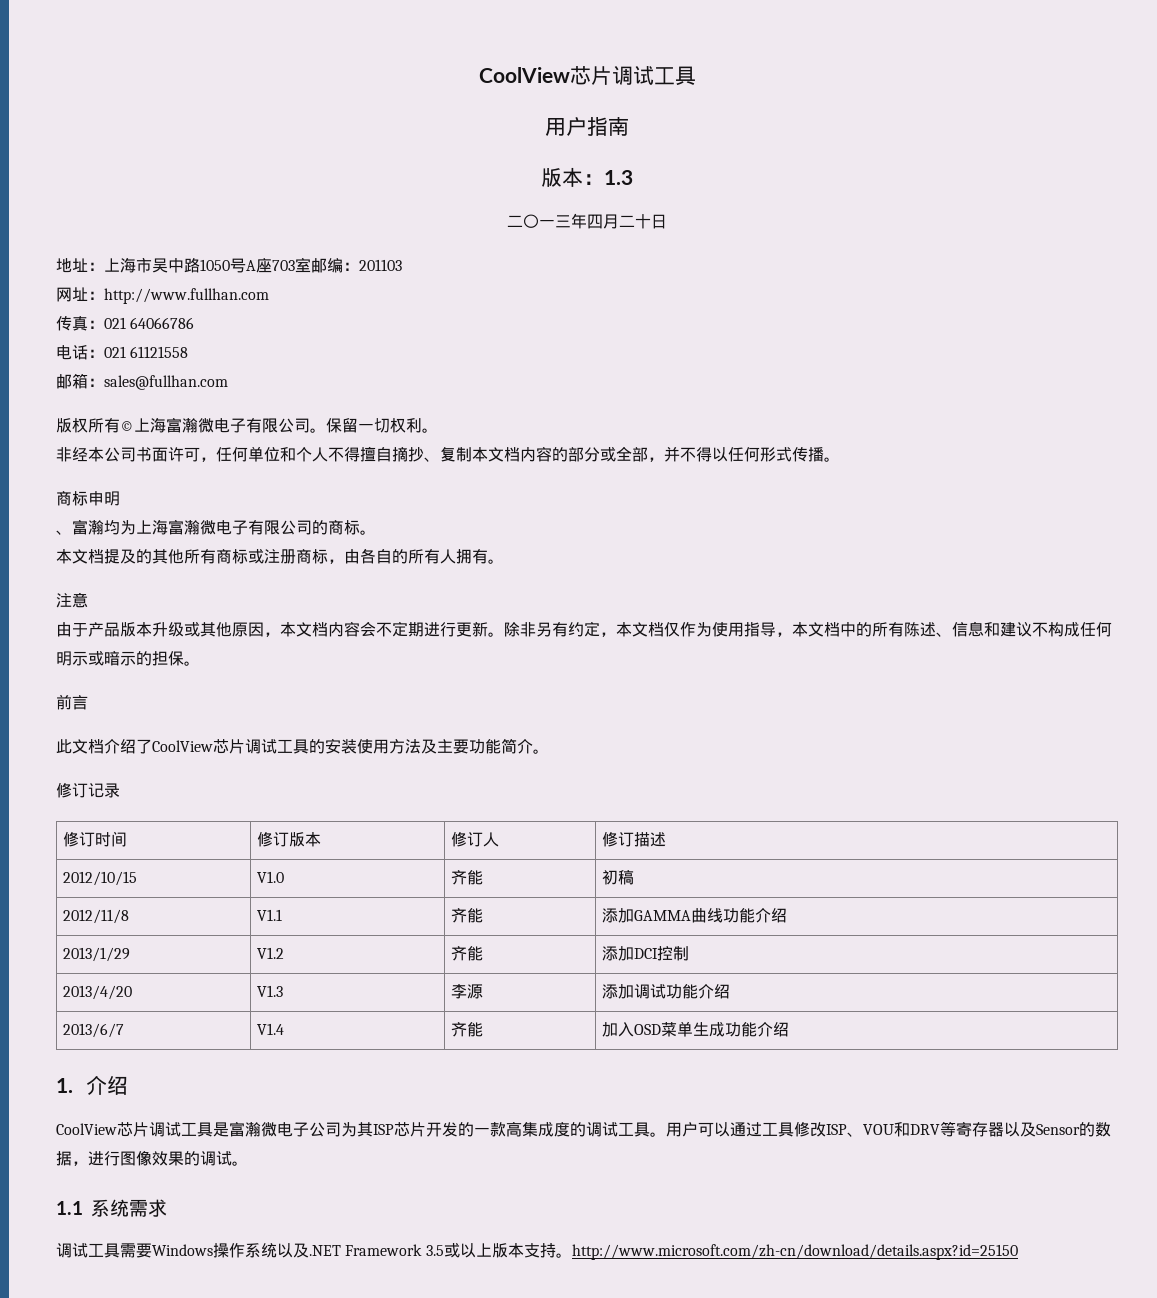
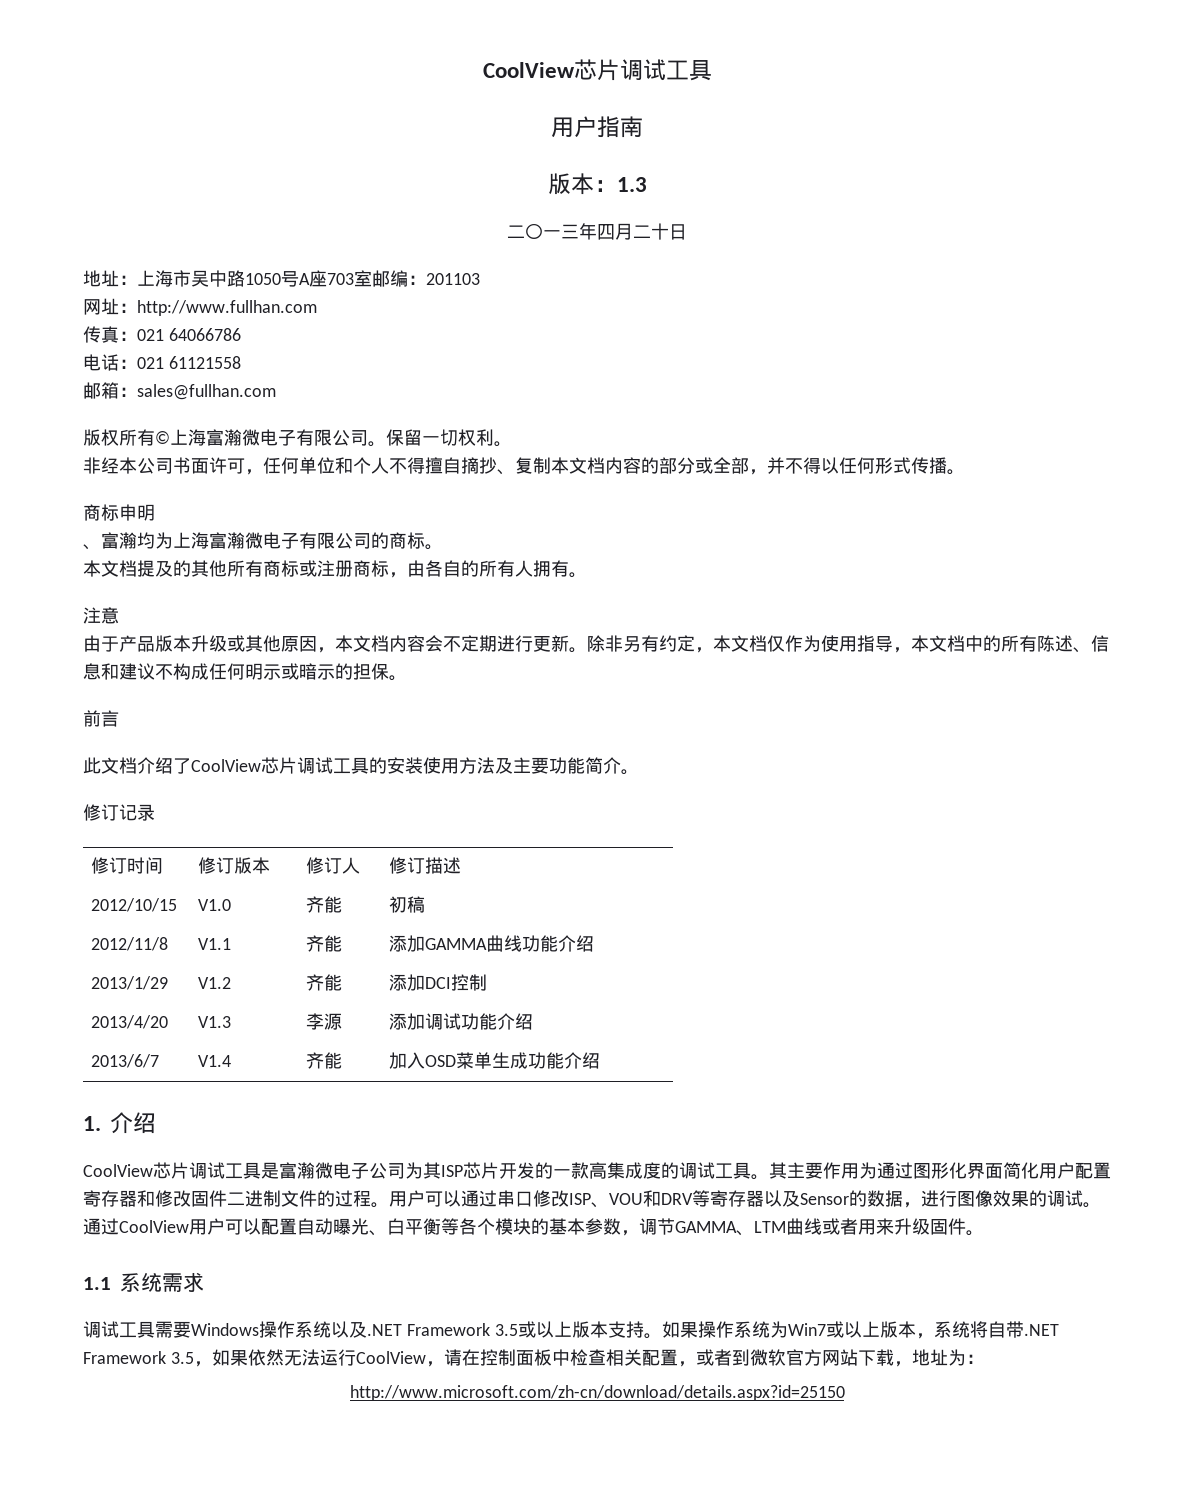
(666, 1134) none -> [769,1162,1111,1179] [83,1190,389,1208] 其主要作用为通过图形化界面简化用户配置寄存器和修改固件二进制文件的过程。
[762,1122,794,1137] 工具 -> [497,1190,533,1207] 串口
(248, 1163) none -> [83,1218,984,1236] 通过CoolView用户可以配置自动曝光、白平衡等各个模块的基本参数，调节GAMMA、LTM曲线或者用来升级固件。
(572, 1255) none -> [661,1321,1059,1339] [83,1349,984,1367] 如果操作系统为Win7或以上版本，系统将自带.NET Framework 3.5，如果依然无法运行CoolView，请在控制面板中检查相关配置，或者到微软官方网站下载，地址为： //

